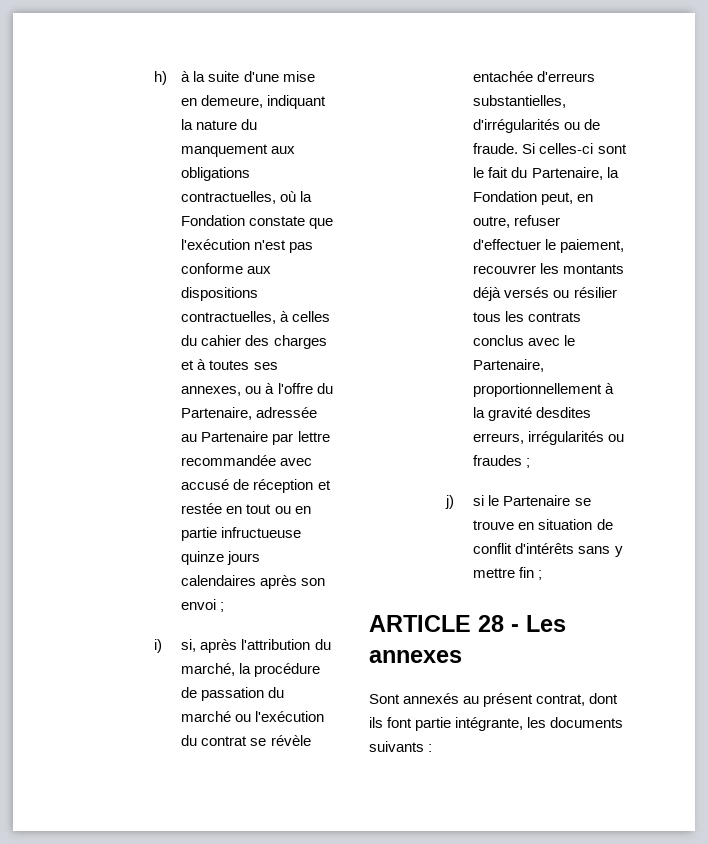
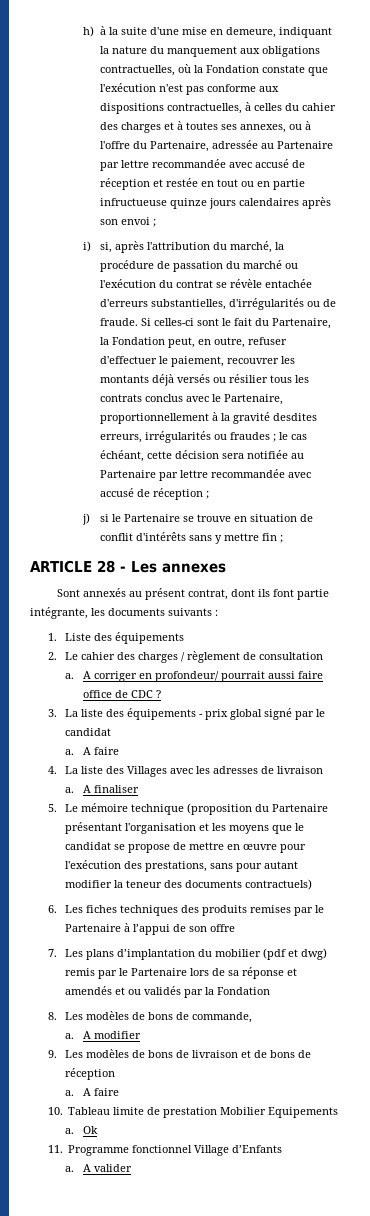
(531, 463) none -> [279,432,308,440] [100,450,305,462] [100,469,312,481] [100,488,210,500] le cas échéant, cette décision sera notifiée au Partenaire par lettre recommandée avec accusé de réception ;
(433, 748) none -> [47,632,185,644] [47,651,324,663] [65,671,323,682] [82,690,161,698] [47,708,326,720] [65,728,112,736] [65,747,119,755] [47,766,324,777] [65,785,139,793] [47,803,329,815] [65,822,305,834] [65,842,307,853] [65,860,299,872] [65,879,313,890] [47,905,325,916] [65,923,236,935] [47,948,328,960] [65,967,298,979] [65,986,271,998] [47,1011,253,1023] [65,1031,141,1039] [47,1049,312,1058] [65,1068,116,1080] [65,1088,119,1096] [47,1107,339,1118] [65,1126,98,1134] [47,1145,283,1156] [65,1164,132,1172] // 1. Liste des équipements // 2. Le cahier des charges / règlement de consultation // a. A corriger en profondeur/ pourrait aussi faire office de CDC ? // 3. La liste des équipements - prix global signé par le candidat // a. A faire // 4. La liste des Villages avec les adresses de livraison // a. A finaliser // 5. Le mémoire technique (proposition du Partenaire présentant l'organisation et les moyens que le candidat se propose de mettre en œuvre pour l'exécution des prestations, sans pour autant modifier la teneur des documents contractuels) // 6. Les fiches techniques des produits remises par le Partenaire à l’appui de son offre // 7. Les plans d’implantation du mobilier (pdf et dwg) remis par le Partenaire lors de sa réponse et amendés et ou validés par la Fondation // 8. Les modèles de bons de commande, // a. A modifier // 9. Les modèles de bons de livraison et de bons de réception // a. A faire // 10. Tableau limite de prestation Mobilier Equipements // a. Ok // 11. Programme fonctionnel Village d’Enfants // a. A valider

